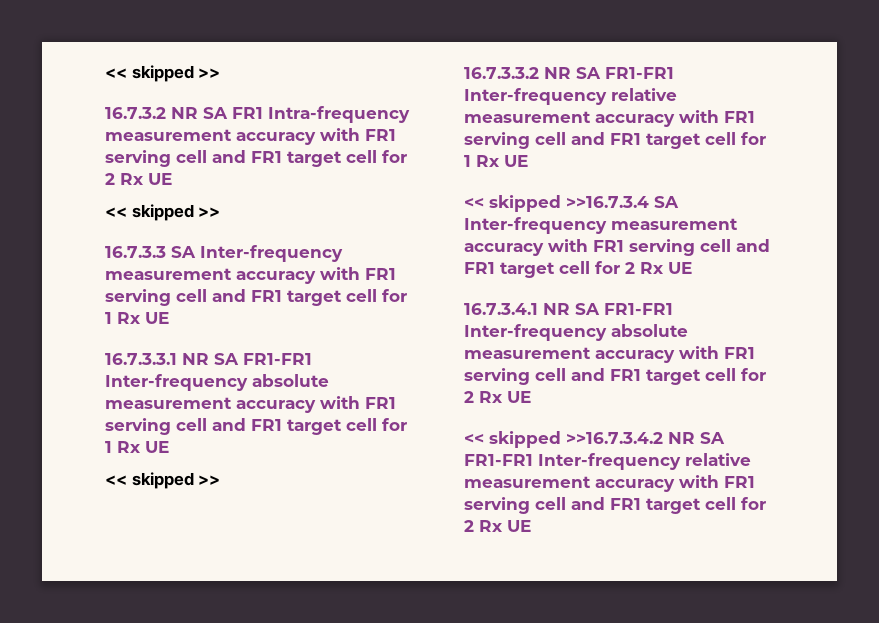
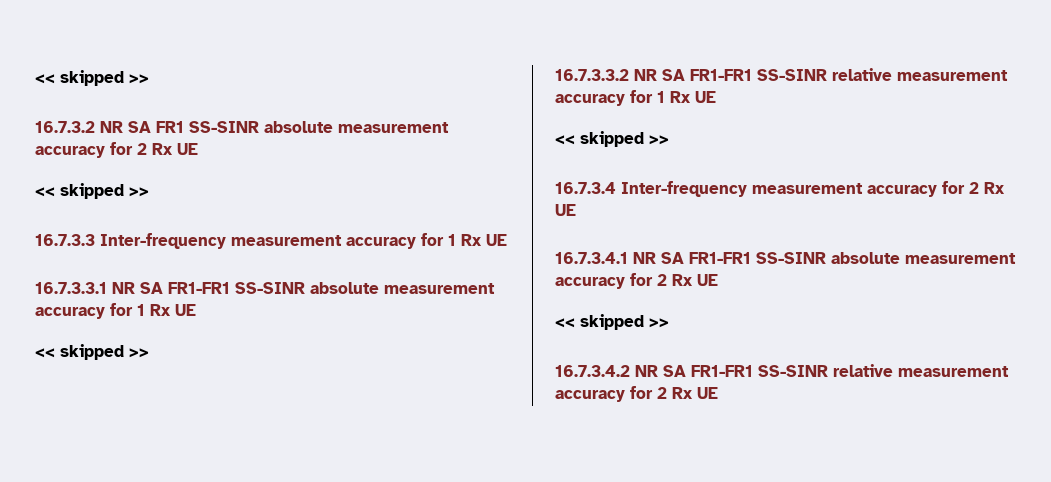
[268,106,410,123] [105,128,396,145] [105,150,377,167] Intra-frequency measurement accuracy with FR1 serving cell and FR1 target cell -> [189,121,449,133] [35,146,105,158] SS-SINR absolute measurement accuracy
[171,245,343,262] [105,267,396,284] [105,289,377,306] SA Inter-frequency measurement accuracy with FR1 serving cell and FR1 target cell -> [100,233,416,249] Inter-frequency measurement accuracy
[105,374,329,391] [105,396,396,413] [105,418,377,435] Inter-frequency absolute measurement accuracy with FR1 serving cell and FR1 target cell -> [235,282,495,294] [35,307,105,319] SS-SINR absolute measurement accuracy
[464,88,677,105] [464,110,755,127] [464,132,766,149] [464,155,528,167] [464,195,679,212] [464,217,738,234] [464,239,770,256] [464,261,590,278] Inter-frequency relative measurement accuracy with FR1 serving cell and FR1 target cell for 1 Rx UE // << skipped >>16.7.3.4 SA Inter-frequency measurement accuracy with FR1 serving cell and FR1 target cell -> [757,68,1008,81] [555,90,716,106] [555,131,669,147] [555,181,937,197] SS-SINR relative measurement accuracy for 1 Rx UE // << skipped >> // 16.7.3.4 Inter-frequency measurement accuracy
[464,324,688,341] [464,346,755,363] [464,368,766,385] [464,391,531,403] [464,431,725,448] [464,453,751,470] [464,475,755,492] [464,497,736,514] Inter-frequency absolute measurement accuracy with FR1 serving cell and FR1 target cell for 2 Rx UE // << skipped >>16.7.3.4.2 NR SA FR1-FR1 Inter-frequency relative measurement accuracy with FR1 serving cell and FR1 target cell -> [756,252,1016,264] [555,273,718,289] [555,314,669,330] [555,364,1009,377] [555,390,625,402] SS-SINR absolute measurement accuracy for 2 Rx UE // << skipped >> // 16.7.3.4.2 NR SA FR1-FR1 SS-SINR relative measurement accuracy

